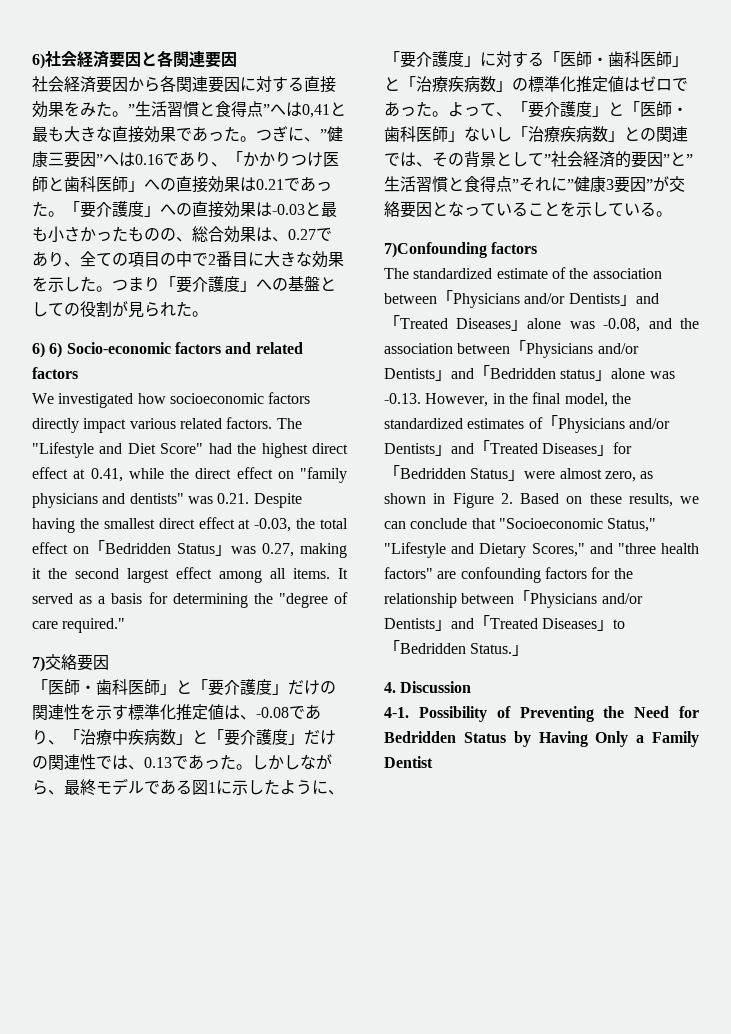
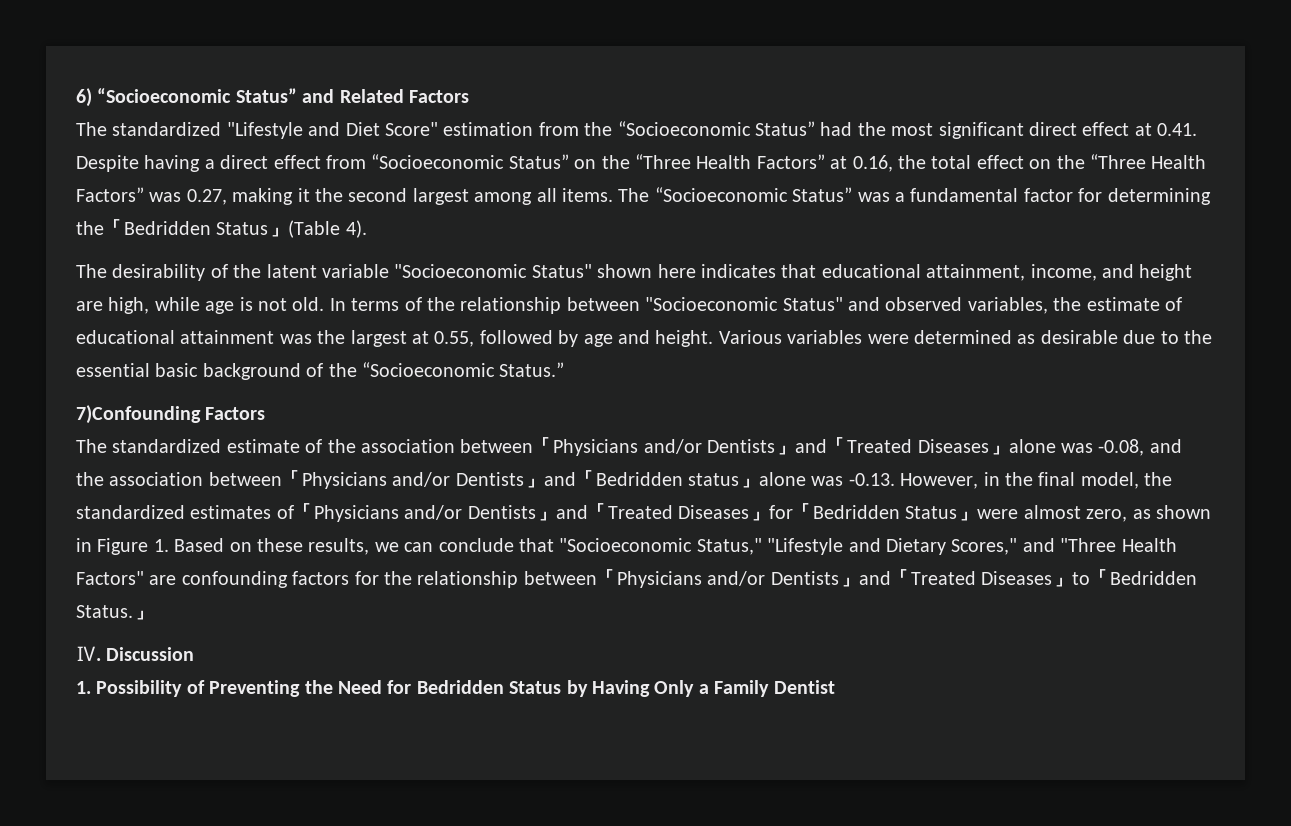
[32,50,237,69] [32,76,336,93] [32,101,346,118] [32,126,343,143] [32,151,339,168] [32,176,332,193] [32,201,337,218] [32,226,332,243] [32,251,344,268] [32,276,336,293] [32,301,208,318] [32,342,303,358] [32,367,78,379] [32,392,311,408] [32,417,302,433] [32,442,348,458] [32,467,347,483] [32,493,302,508] [32,517,348,533] [32,540,231,556] 6)社会経済要因と各関連要因 // 社会経済要因から各関連要因に対する直接効果をみた。”生活習慣と食得点”へは0,41と最も大きな直接効果であった。つぎに、”健康三要因”へは0.16であり、「かかりつけ医師と歯科医師」への直接効果は0.21であった。「要介護度」への直接効果は-0.03と最も小さかったものの、総合効果は、0.27であり、全ての項目の中で2番目に大きな効果を示した。つまり「要介護度」への基盤としての役割が見られた。 // 6) 6) Socio-economic factors and related factors // We investigated how socioeconomic factors directly impact various related factors. The "Lifestyle and Diet Score" had the highest direct effect at 0.41, while the direct effect on "family physicians and dentists" was 0.21. Despite having the smallest direct effect at -0.03, the total effect on「Bedridden Status」 -> [76,88,469,107] [76,121,1198,139] [76,154,1207,172] [76,187,144,202] 6) “Socioeconomic Status” and Related Factors // The standardized "Lifestyle and Diet Score" estimation from the “Socioeconomic Status” had the most significant direct effect at 0.41. Despite having a direct effect from “Socioeconomic Status” on the “Three Health Factors” at 0.16, the total effect on the “Three Health Factors”
[176,567,212,579] effect -> (469, 196) none
[338,568,348,579] [32,592,348,608] [32,618,126,633] [32,654,109,672] [32,679,336,696] [32,704,321,721] [32,729,336,746] [32,754,332,770] [32,778,344,795] [384,51,688,68] [384,76,688,93] [384,101,688,118] [384,126,688,143] [384,151,693,168] [384,176,685,193] [384,201,672,218] It served as a basis for determining the "degree of care required." // 7)交絡要因 // 「医師・歯科医師」と「要介護度」だけの関連性を示す標準化推定値は、-0.08であり、「治療中疾病数」と「要介護度」だけの関連性では、0.13であった。しかしながら、最終モデルである図1に示したように、「要介護度」に対する「医師・歯科医師」と「治療疾病数」の標準化推定値はゼロであった。よって、「要介護度」と「医師・歯科医師」ないし「治療疾病数」との関連では、その背景として”社会経済的要因”と”生活習慣と食得点”それに”健康3要因”が交絡要因となっていることを示している。 -> [618,187,1211,205] [76,219,367,238] [76,264,1193,281] [76,297,1182,314] [76,330,1212,347] [76,362,565,380] The “Socioeconomic Status” was a fundamental factor for determining the「Bedridden Status」(Table 4). // The desirability of the latent variable "Socioeconomic Status" shown here indicates that educational attainment, income, and height are high, while age is not old. In terms of the relationship between "Socioeconomic Status" and observed variables, the estimate of educational attainment was the largest at 0.55, followed by age and height. Various variables were determined as desirable due to the essential basic background of the “Socioeconomic Status.”
[491,242,538,254] factors -> [205,407,266,420] Factors
[500,493,513,504] 2. -> [153,539,169,552] 1.
[617,543,699,554] [384,567,433,579] "three health factors" -> [1060,538,1177,552] [76,571,144,585] "Three Health Factors"
[384,682,396,693] 4. -> [76,646,101,661] Ⅳ.
[384,707,409,718] 4-1. -> [76,681,91,694] 1.

